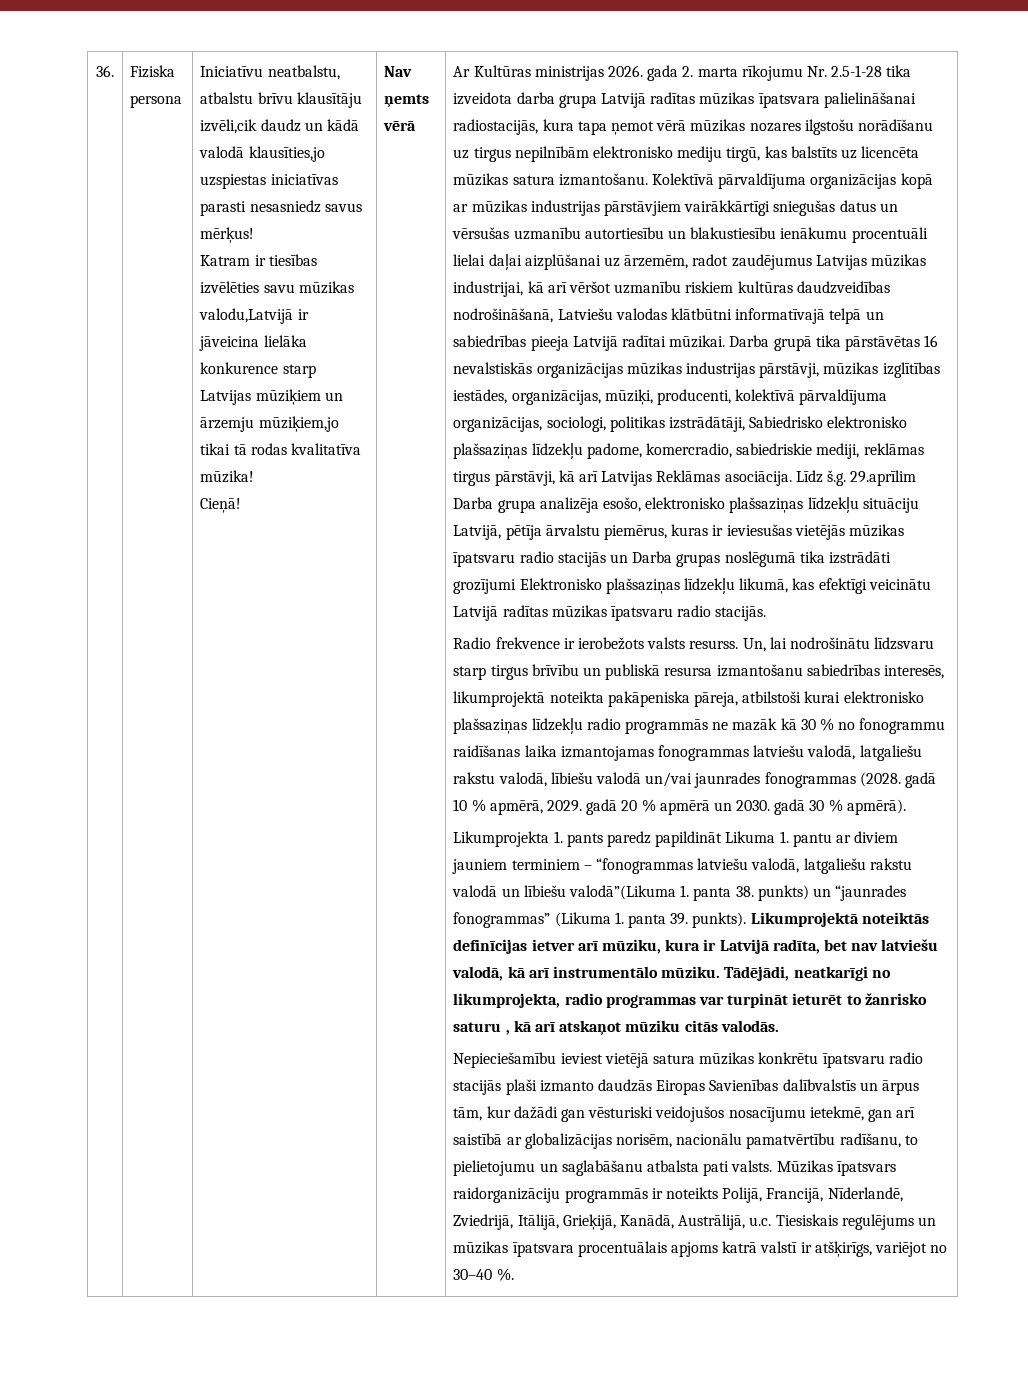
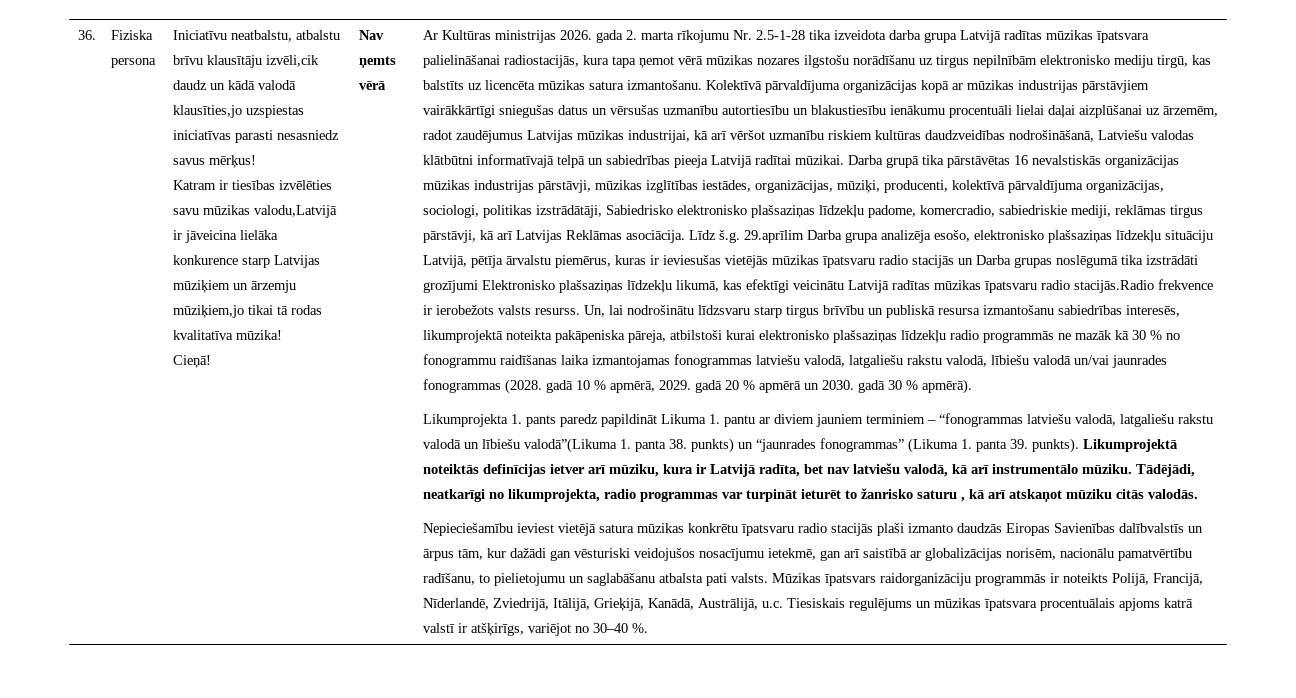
[715,606,767,621] [453,637,492,649] stacijās. // Radio -> [1073,280,1154,293] stacijās.Radio

